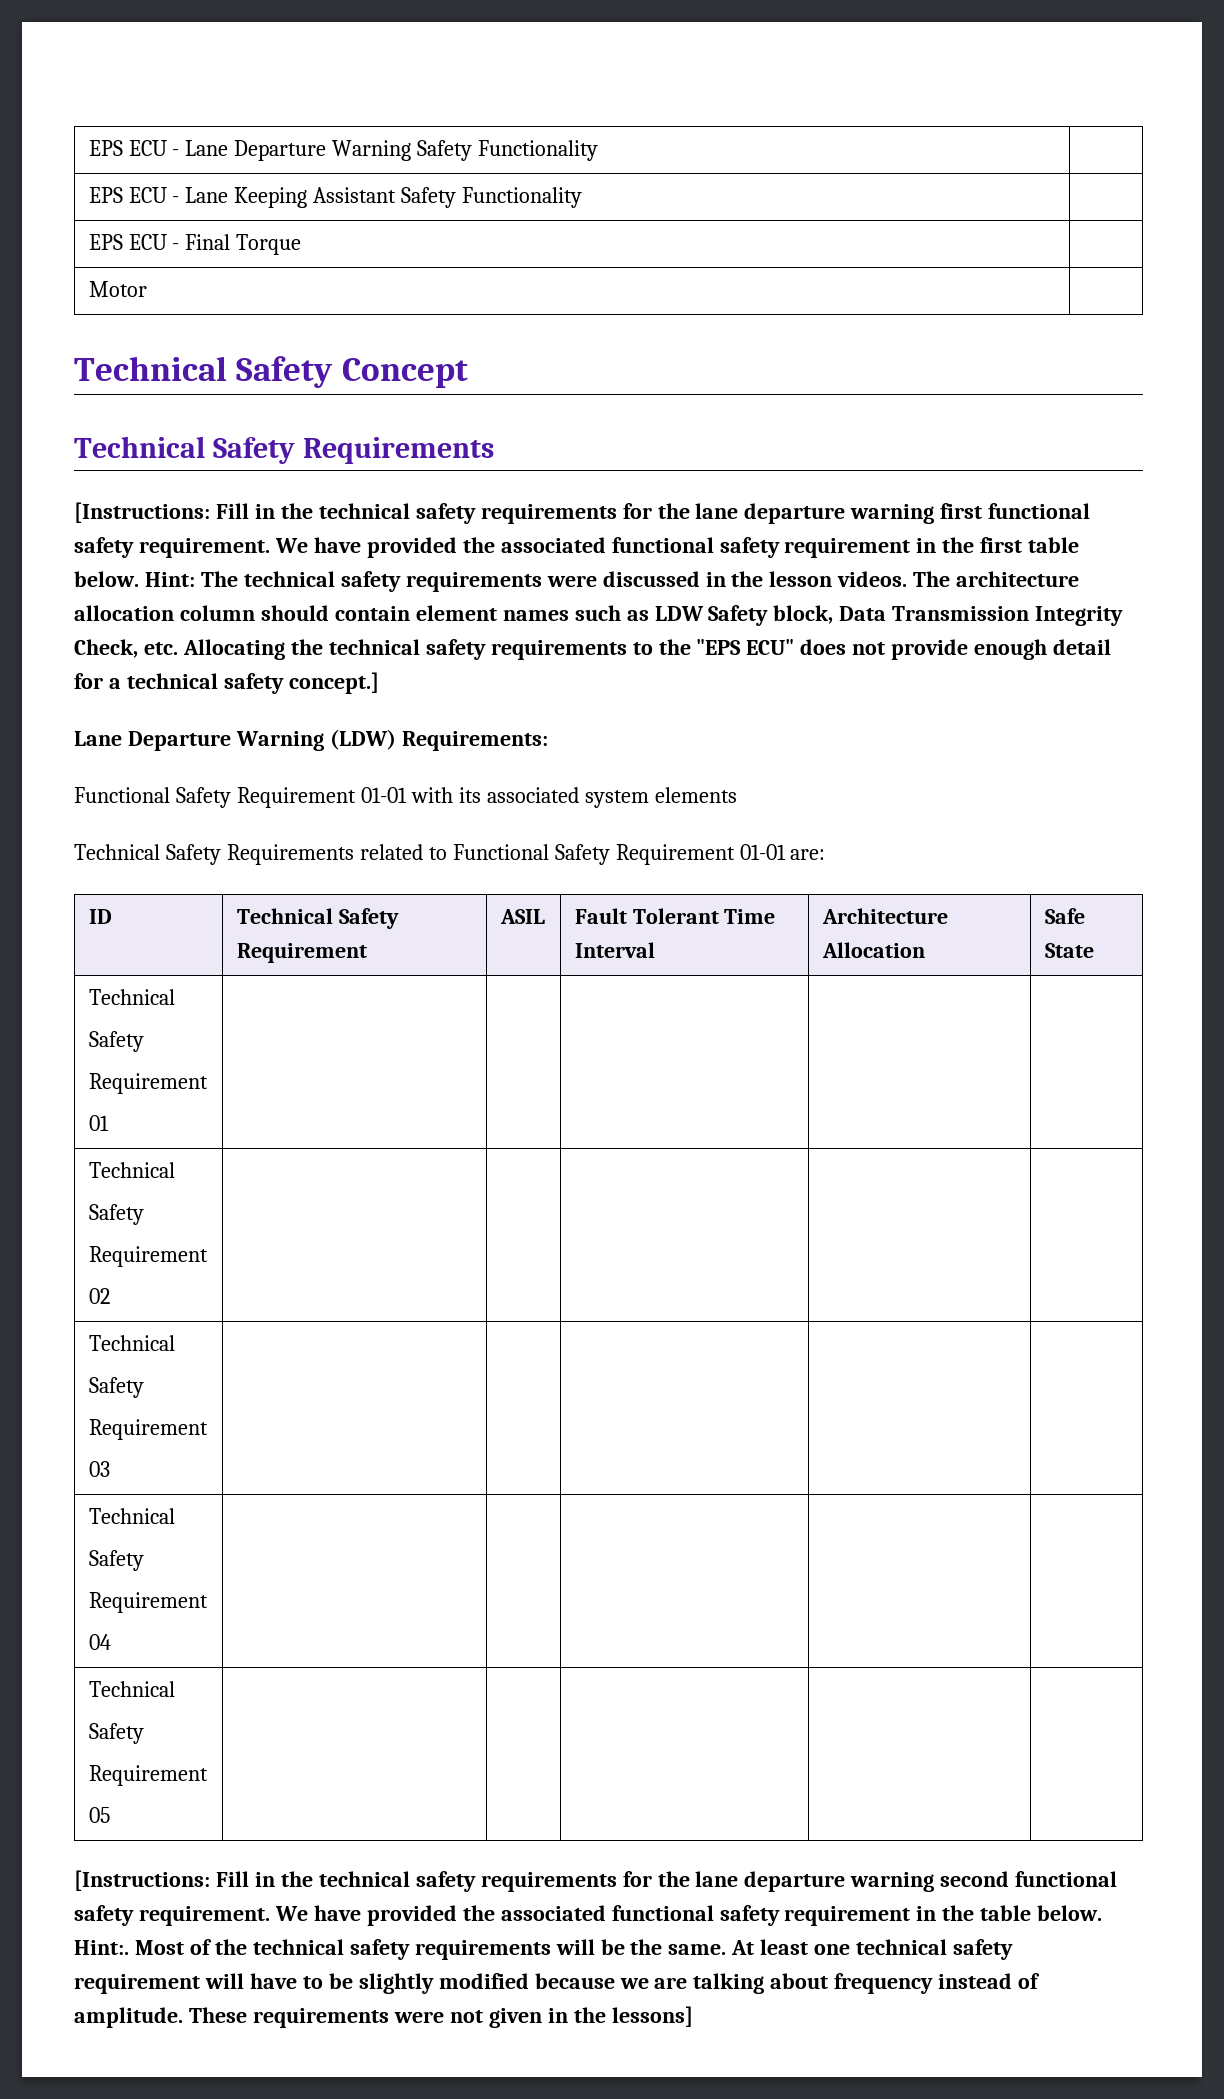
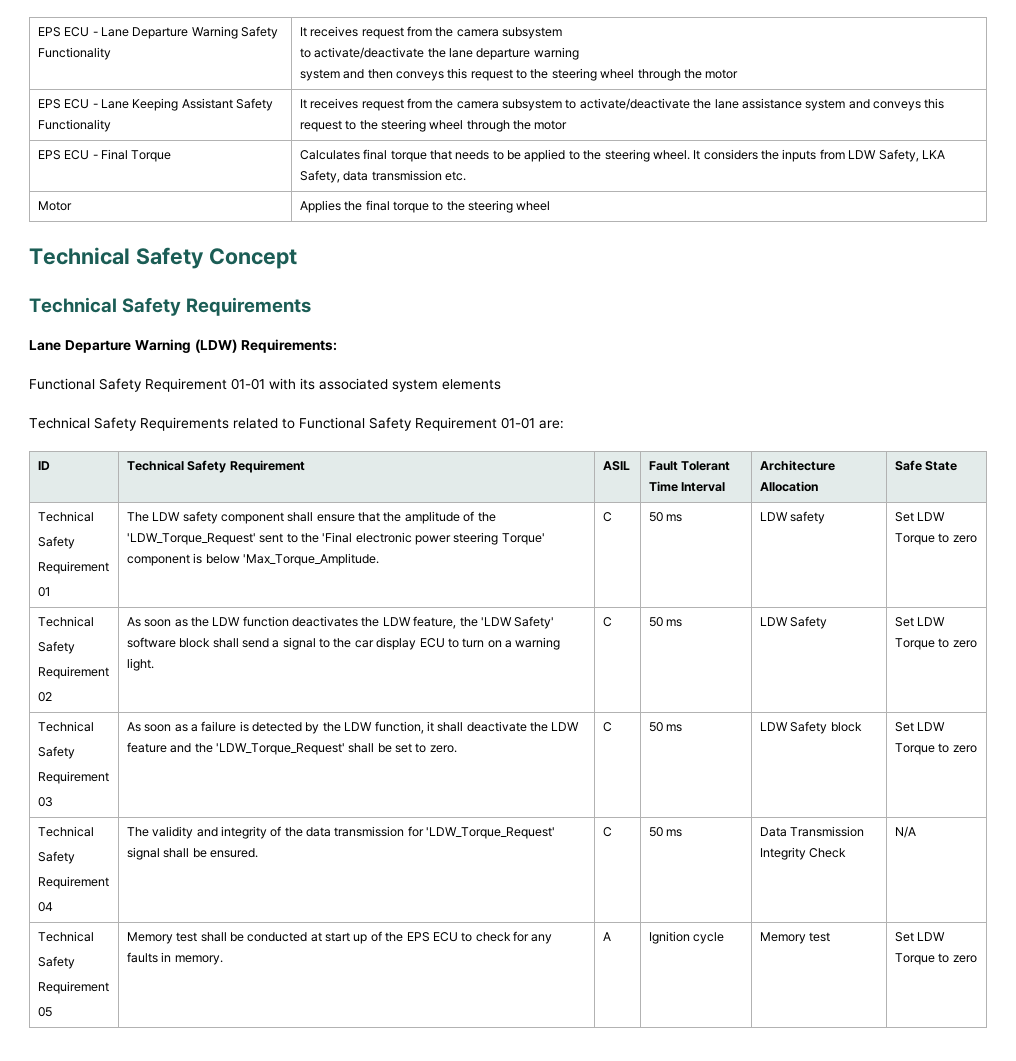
(599, 150) none -> [299,26,563,39] [299,47,579,60] [299,68,739,81] It receives request from the camera subsystem // to activate/deactivate the lane departure warning // system and then conveys this request to the steering wheel through the motor
(583, 197) none -> [299,98,945,111] [299,119,568,132] It receives request from the camera subsystem to activate/deactivate the lane assistance system and conveys this request to the steering wheel through the motor
[88,281,147,297] // Motor | -> [299,149,945,162] [299,170,466,183] [37,201,72,211] [299,200,551,213] Calculates final torque that needs to be applied to the steering wheel. It considers the inputs from LDW Safety, LKA Safety, data transmission etc. // Motor | Applies the final torque to the steering wheel
[74,502,1091,524] [74,537,1080,558] [74,571,1080,592] [74,605,1124,626] [74,639,1112,660] [74,672,379,694] // [Instructions: Fill in the technical safety requirements for the lane departure warning first functional safety requirement. We have provided the associated functional safety requirement in the first table below. Hint: The technical safety requirements were discussed in the lesson videos. The architecture allocation column should contain element names such as LDW Safety block, Data Transmission Integrity Check, etc. Allocating the technical safety requirements to the "EPS ECU" does not provide enough detail for a technical safety concept.] -> (312, 306) none
[88,1162,175,1178] [88,1204,144,1225] [88,1246,208,1267] [88,1288,110,1304] [88,1335,175,1351] [88,1377,144,1398] [88,1419,208,1440] [88,1461,110,1477] [88,1508,175,1524] [88,1550,144,1571] [88,1592,208,1613] [88,1634,111,1650] [88,1681,175,1697] [88,1723,144,1744] [88,1765,208,1786] [88,1807,110,1823] [74,1870,1118,1892] [74,1905,1103,1926] [74,1939,1014,1960] [74,1973,1041,1994] [74,2006,693,2028] | | | | // Technical // Safety // Requirement // 02 | | | | | // Technical // Safety // Requirement // 03 | | | | | // Technical // Safety // Requirement // 04 | | | | | // Technical // Safety // Requirement // 05 | | | | | // [Instructions: Fill in the technical safety requirements for the lane departure warning second functional safety requirement. We have provided the associated functional safety requirement in the table below. Hint:. Most of the technical safety requirements will be the same. At least one technical safety requirement will have to be slightly modified because we are talking about frequency instead of amplitude. These requirements were not given in the lessons] -> [126,511,496,524] [126,532,545,545] [126,553,379,566] [602,512,612,522] [648,512,683,522] [759,511,826,524] [894,512,946,522] [894,533,977,545] [37,616,94,627] [37,641,75,654] [37,666,109,679] [37,692,52,702] [126,616,555,629] [126,637,561,650] [126,658,154,671] [602,617,612,627] [648,617,683,627] [759,616,828,629] [894,617,946,627] [894,638,977,650] [37,721,94,732] [37,746,75,759] [37,771,109,784] [37,797,53,807] [126,721,580,734] [126,742,457,755] [602,722,612,732] [648,722,683,732] [759,721,862,734] [894,722,946,732] [894,743,977,755] [37,826,94,837] [37,851,75,864] [37,876,109,889] [37,902,53,912] [126,826,556,839] [126,847,258,860] [602,827,612,837] [648,827,683,837] [759,826,865,837] [759,847,847,860] [894,826,916,838] [37,931,94,942] [37,956,75,969] [37,981,109,994] [37,1007,52,1017] [126,931,553,944] [126,952,223,965] [602,932,611,941] [648,931,725,944] [759,932,831,944] [894,932,946,942] [894,953,977,965] The LDW safety component shall ensure that the amplitude of the 'LDW_Torque_Request' sent to the 'Final electronic power steering Torque' component is below 'Max_Torque_Amplitude. | C | 50 ms | LDW safety | Set LDW Torque to zero // Technical // Safety // Requirement // 02 | As soon as the LDW function deactivates the LDW feature, the 'LDW Safety' software block shall send a signal to the car display ECU to turn on a warning light. | C | 50 ms | LDW Safety | Set LDW Torque to zero // Technical // Safety // Requirement // 03 | As soon as a failure is detected by the LDW function, it shall deactivate the LDW feature and the 'LDW_Torque_Request' shall be set to zero. | C | 50 ms | LDW Safety block | Set LDW Torque to zero // Technical // Safety // Requirement // 04 | The validity and integrity of the data transmission for 'LDW_Torque_Request' signal shall be ensured. | C | 50 ms | Data Transmission Integrity Check | N/A // Technical // Safety // Requirement // 05 | Memory test shall be conducted at start up of the EPS ECU to check for any faults in memory. | A | Ignition cycle | Memory test | Set LDW Torque to zero

